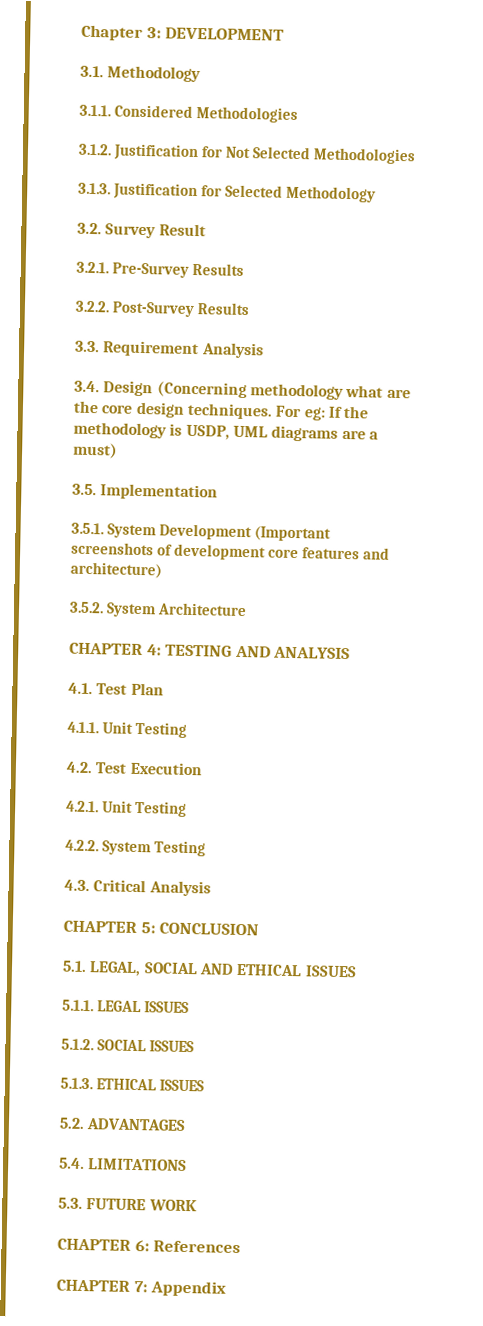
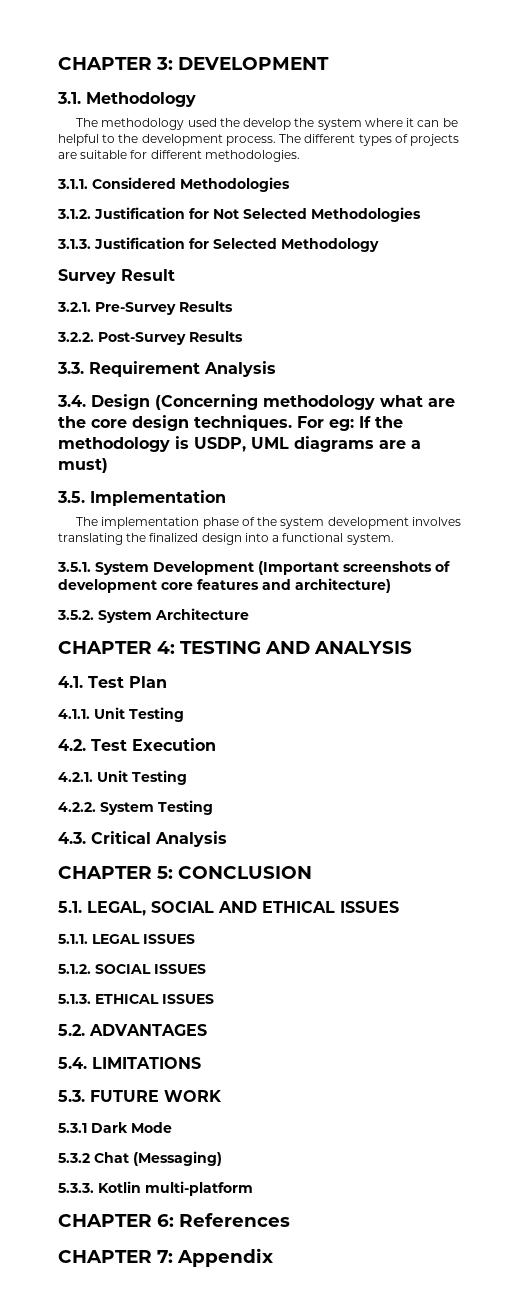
[81,24,143,41] Chapter -> [58,57,152,70] CHAPTER
(202, 74) none -> [76,118,458,130] [58,134,460,146] [58,150,300,162] // The methodology used the develop the system where it can be helpful to the development process. The different types of projects are suitable for different methodologies.
[77,222,102,235] 3.2. -> (379, 245) none
(219, 492) none -> [76,517,461,529] [58,533,394,545] // The implementation phase of the system development involves translating the finalized design into a functional system.
(197, 1205) none -> [58,1122,172,1133] [58,1151,222,1166] [58,1181,253,1196] // 5.3.1 Dark Mode // 5.3.2 Chat (Messaging) // 5.3.3. Kotlin multi-platform

